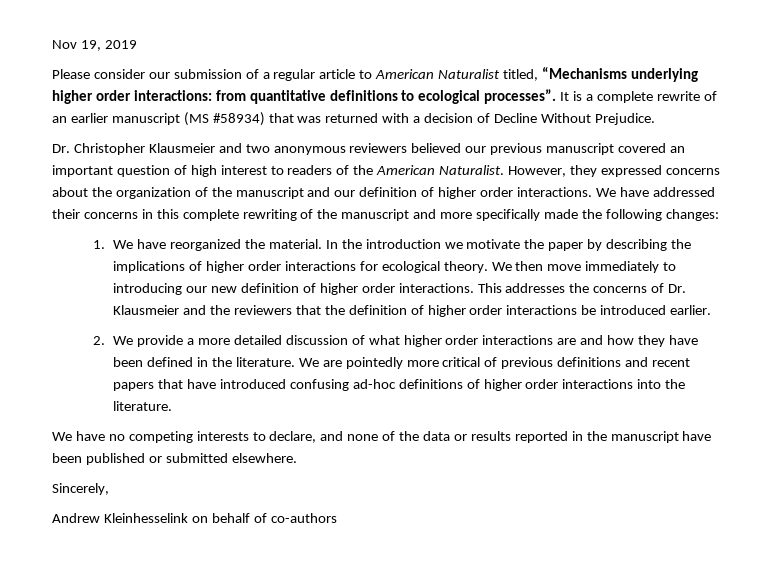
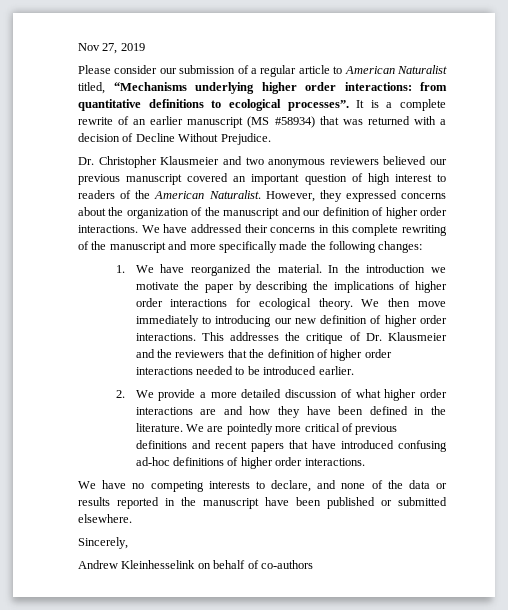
[80,40,101,51] 19, -> [102,43,118,54] 27,
[593,286,648,293] concerns -> [306,333,344,344] critique
(578, 310) none -> [196,366,245,375] needed to
[562,379,686,389] [113,401,173,411] interactions into the literature. -> [304,458,365,466] interactions.

